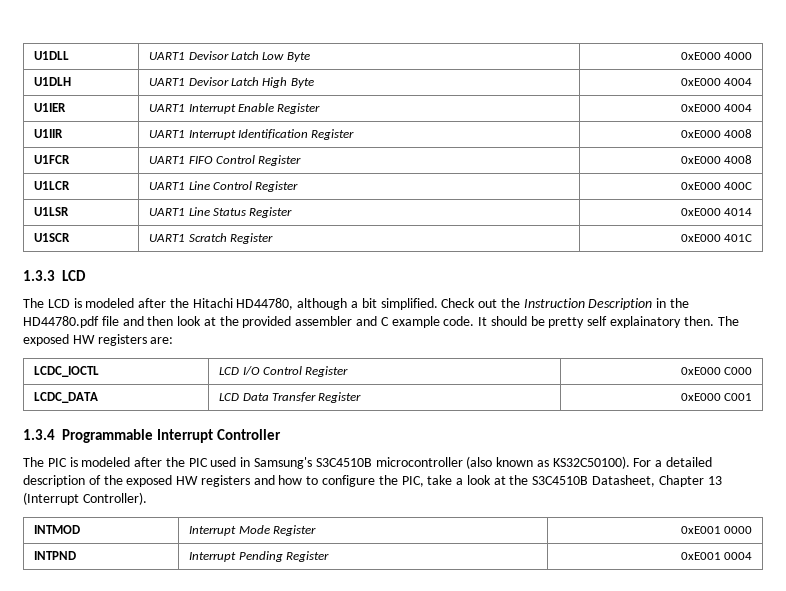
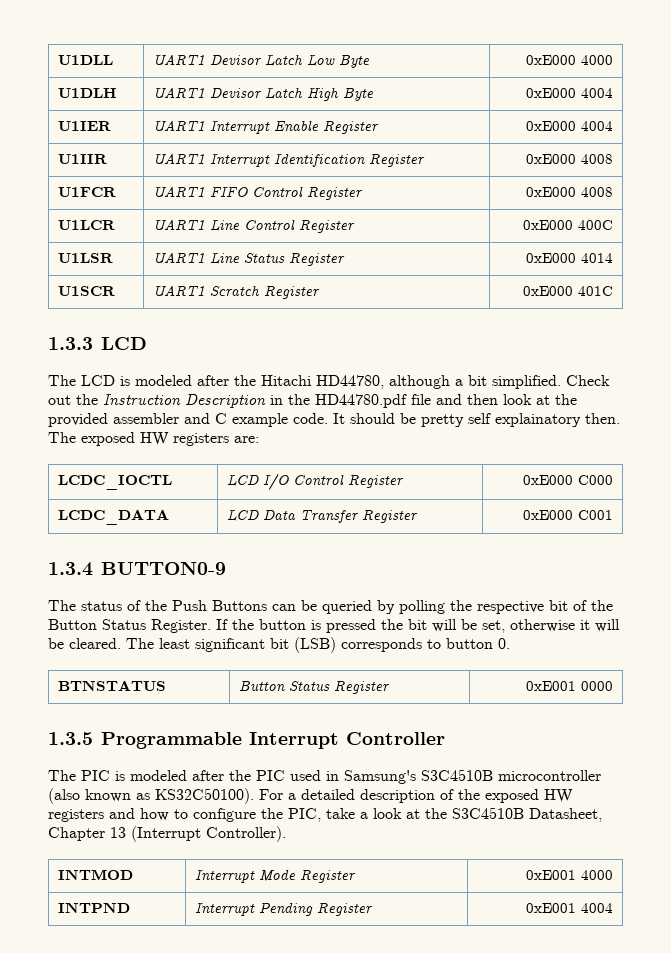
(55, 434) none -> [101,562,226,575] [48,600,613,614] [48,619,620,633] [48,637,510,653] [58,680,167,691] [239,681,391,694] [525,681,613,691] [48,732,93,745] BUTTON0-9 // The status of the Push Buttons can be queried by polling the respective bit of the Button Status Register. If the button is pressed the bit will be set, otherwise it will be cleared. The least significant bit (LSB) corresponds to button 0. // BTNSTATUS | Button Status Register | 0xE001 0000 // 1.3.5
[723,526,752,534] 0000 -> [580,870,613,880] 4000
[723,552,752,560] 0004 -> [580,903,613,913] 4004

